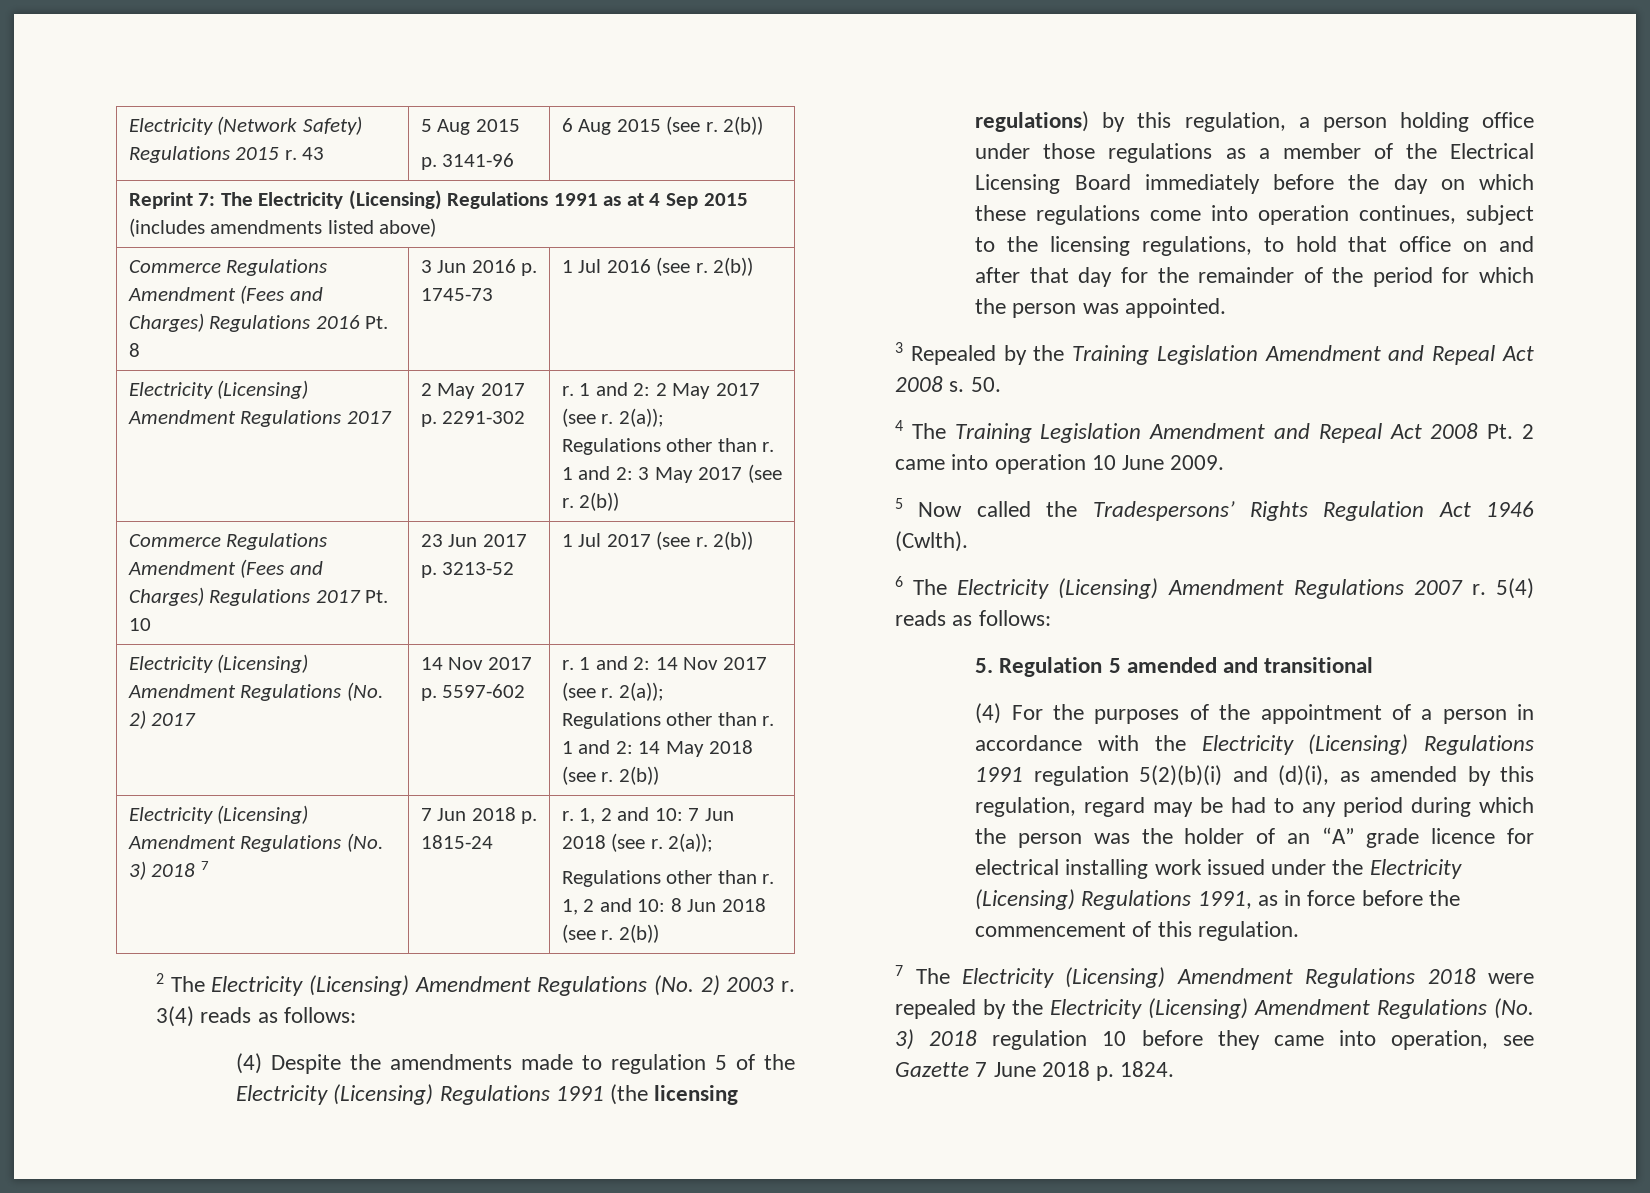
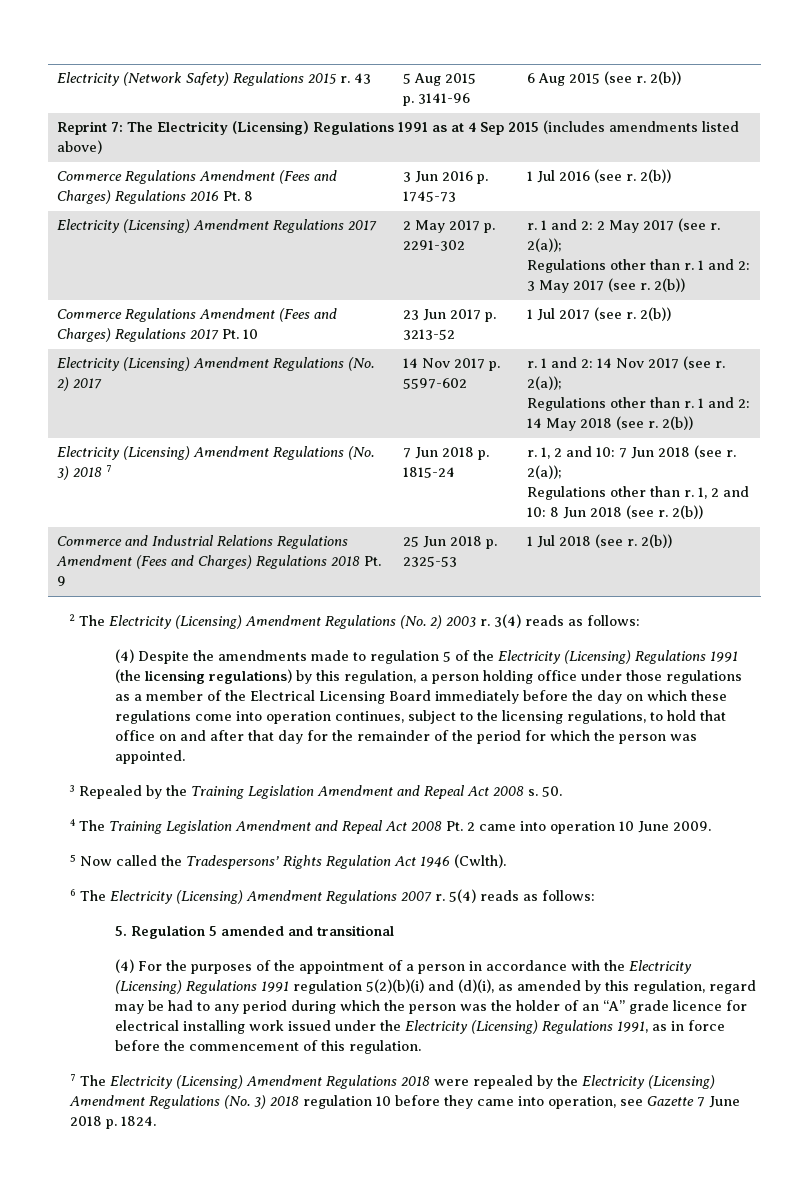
(659, 933) none -> [56,535,348,549] [55,555,381,569] [56,576,66,586] [402,536,497,549] [402,556,457,567] [526,534,672,548] // Commerce and Industrial Relations Regulations Amendment (Fees and Charges) Regulations 2018 Pt. 9 | 25 Jun 2018 p. 2325-53 | 1 Jul 2018 (see r. 2(b))

